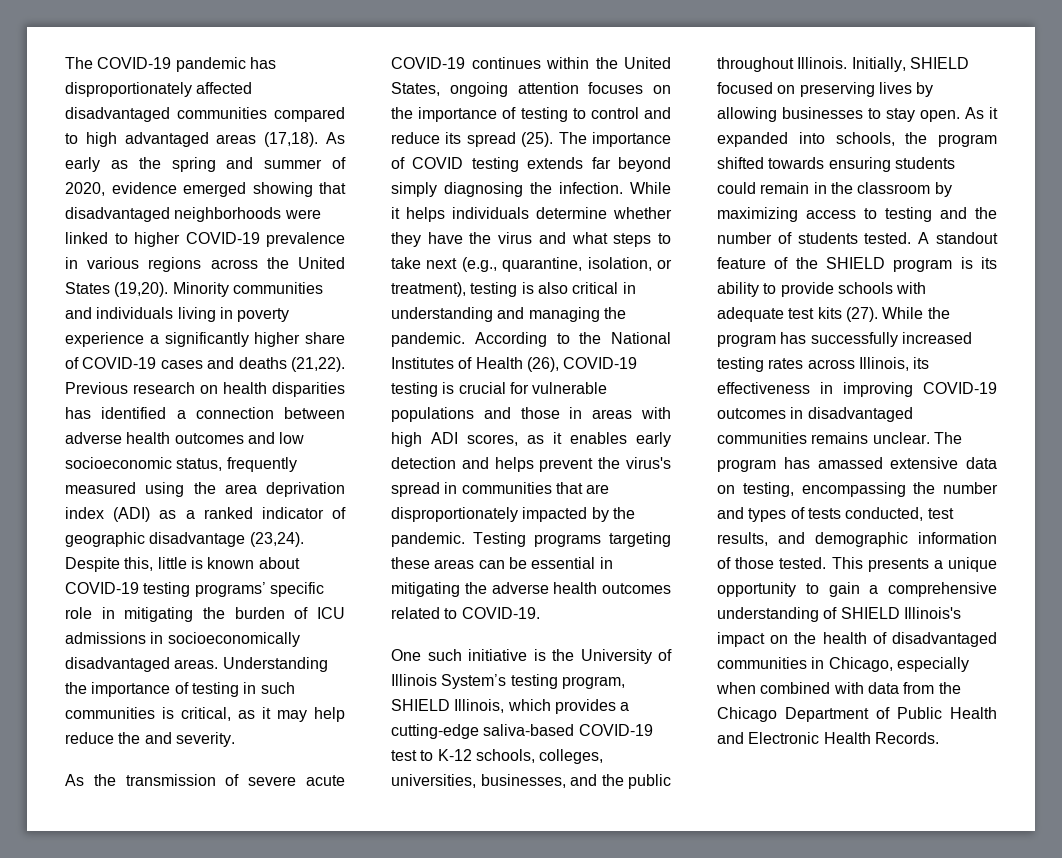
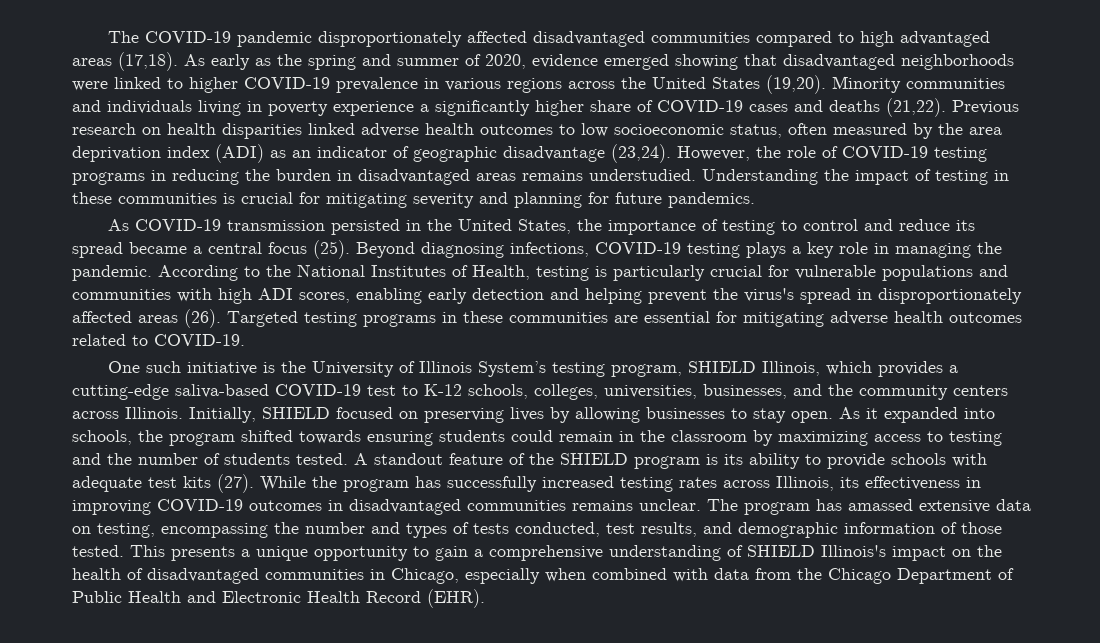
[249,57,276,69] has -> (313, 39) none
[65,407,345,419] [65,432,275,444] has identified a connection between adverse health outcomes and -> [308,123,575,137] linked adverse health outcomes to
[226,457,297,472] [65,482,185,497] frequently measured using -> [788,123,933,139] often measured by
[185,507,253,519] a ranked -> [292,150,311,158] an
[65,557,300,572] [65,582,324,597] [65,607,345,622] [65,632,300,647] [65,657,219,672] Despite this, little is known about COVID-19 testing programs’ specific role in mitigating the burden of ICU admissions in socioeconomically disadvantaged areas. -> [677,146,987,162] [72,169,696,185] However, the role of COVID-19 testing programs in reducing the burden in disadvantaged areas remains understudied.
[91,682,171,697] importance -> [855,170,909,185] impact
[260,682,295,694] such -> [72,192,112,204] these
[181,707,345,722] [65,732,235,747] [65,774,345,786] [391,57,671,69] [391,82,671,97] critical, as it may help reduce the and severity. // As the transmission of severe acute COVID-19 continues within the United States, ongoing attention focuses on -> [241,192,755,208] [108,219,572,235] crucial for mitigating severity and planning for future pandemics. // As COVID-19 transmission persisted in the United States,
[521,132,671,147] [391,157,671,172] [391,182,671,197] [391,207,672,222] [391,232,671,247] [391,257,672,272] [391,282,636,297] [391,307,525,322] (25). The importance of COVID testing extends far beyond simply diagnosing the infection. While it helps individuals determine whether they have the virus and what steps to take next (e.g., quarantine, isolation, or treatment), testing is also critical in understanding and -> [129,240,889,259] became a central focus (25). Beyond diagnosing infections, COVID-19 testing plays a key role in
[475,357,638,372] [391,382,455,397] Health (26), COVID-19 testing is -> [472,265,705,281] Health, testing is particularly
[520,407,633,419] those in areas -> [72,289,171,300] communities
[527,432,627,444] as it enables -> [356,288,422,304] enabling
[494,457,534,472] helps -> [585,288,642,304] helping
[461,482,610,494] [391,507,635,522] [391,532,671,547] [391,557,613,569] [391,582,487,597] communities that are disproportionately impacted by the pandemic. Testing programs targeting these areas can be essential in mitigating the -> [878,288,1022,304] [72,309,824,328] disproportionately affected areas (26). Targeted testing programs in these communities are essential for mitigating
[628,774,671,789] [717,57,794,72] public throughout -> [859,385,1008,400] [72,411,119,419] community centers across
[874,732,939,744] Records. -> [366,589,485,608] Record (EHR).

